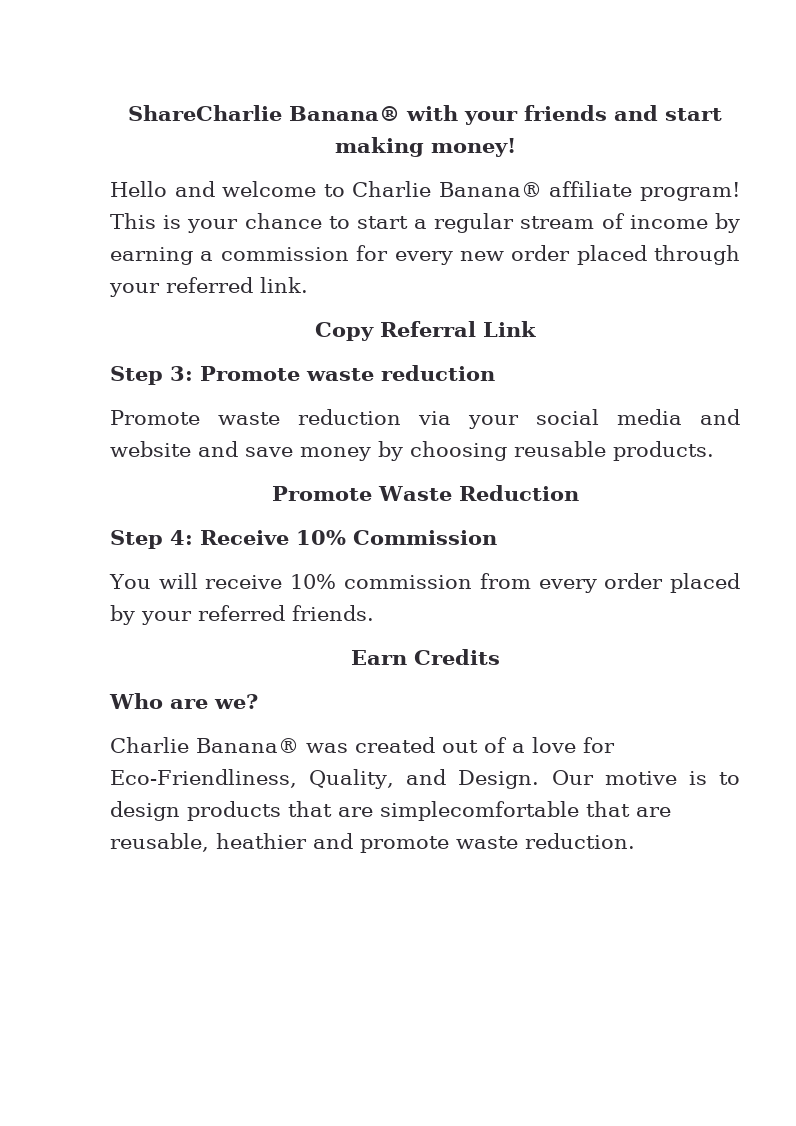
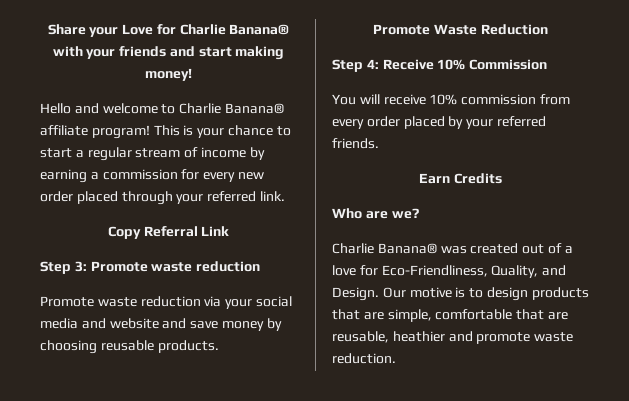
[128,105,282,121] ShareCharlie -> [47,24,226,37] Share your Love for Charlie
[380,801,579,821] simplecomfortable -> [387,309,513,322] simple, comfortable

